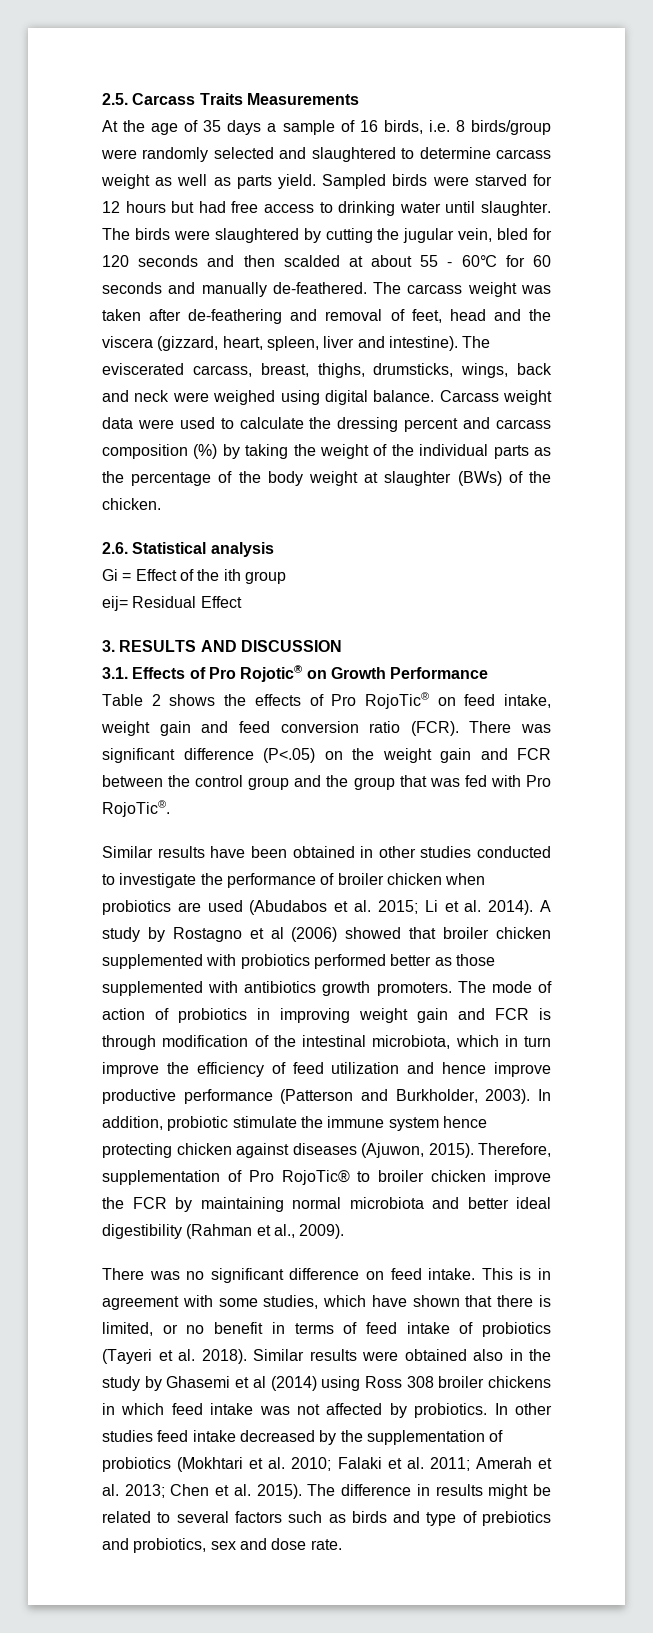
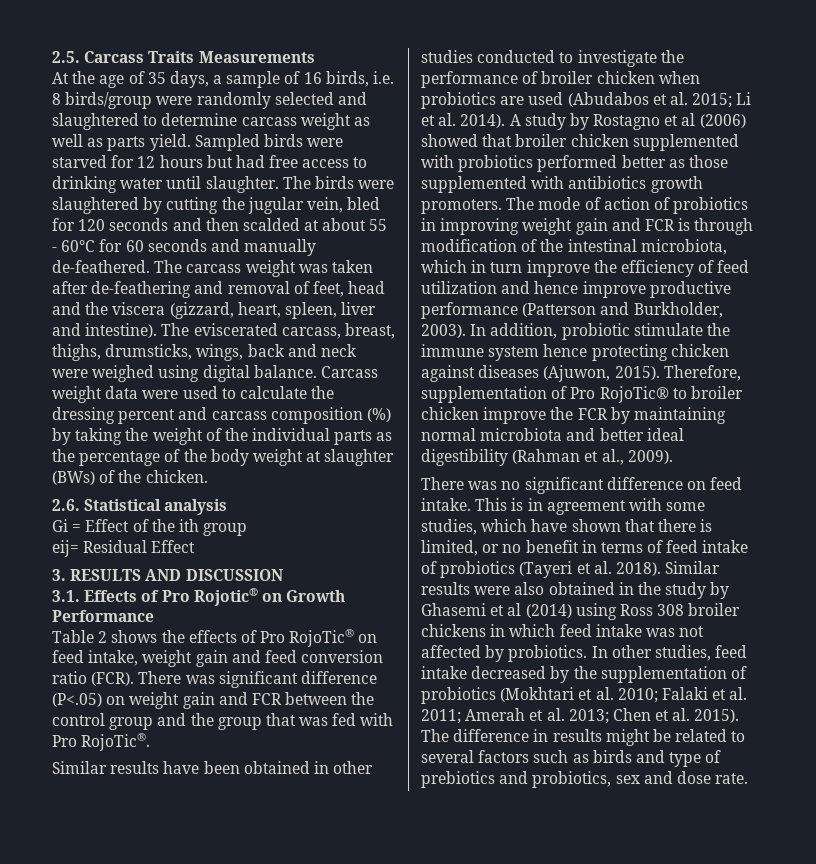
[227,120,262,135] days -> [169,71,209,88] days,
[352,748,374,760] the -> (126, 700) none
[404,1349,503,1361] obtained also -> [514,582,615,595] also obtained
[102,1430,153,1442] studies -> [654,645,711,661] studies,

